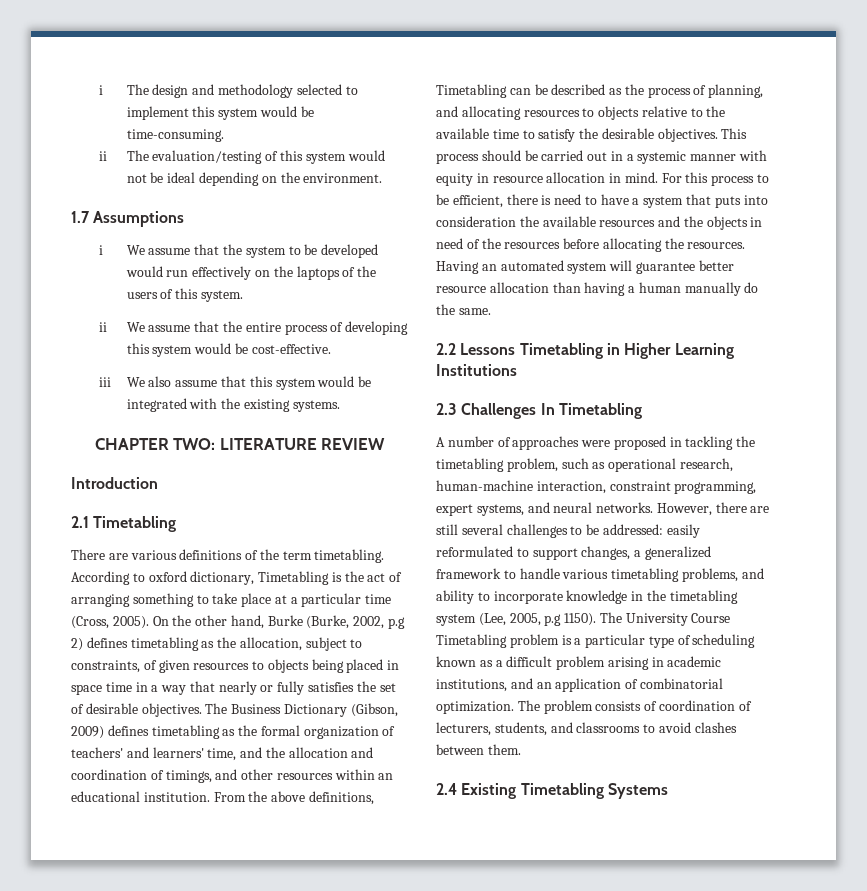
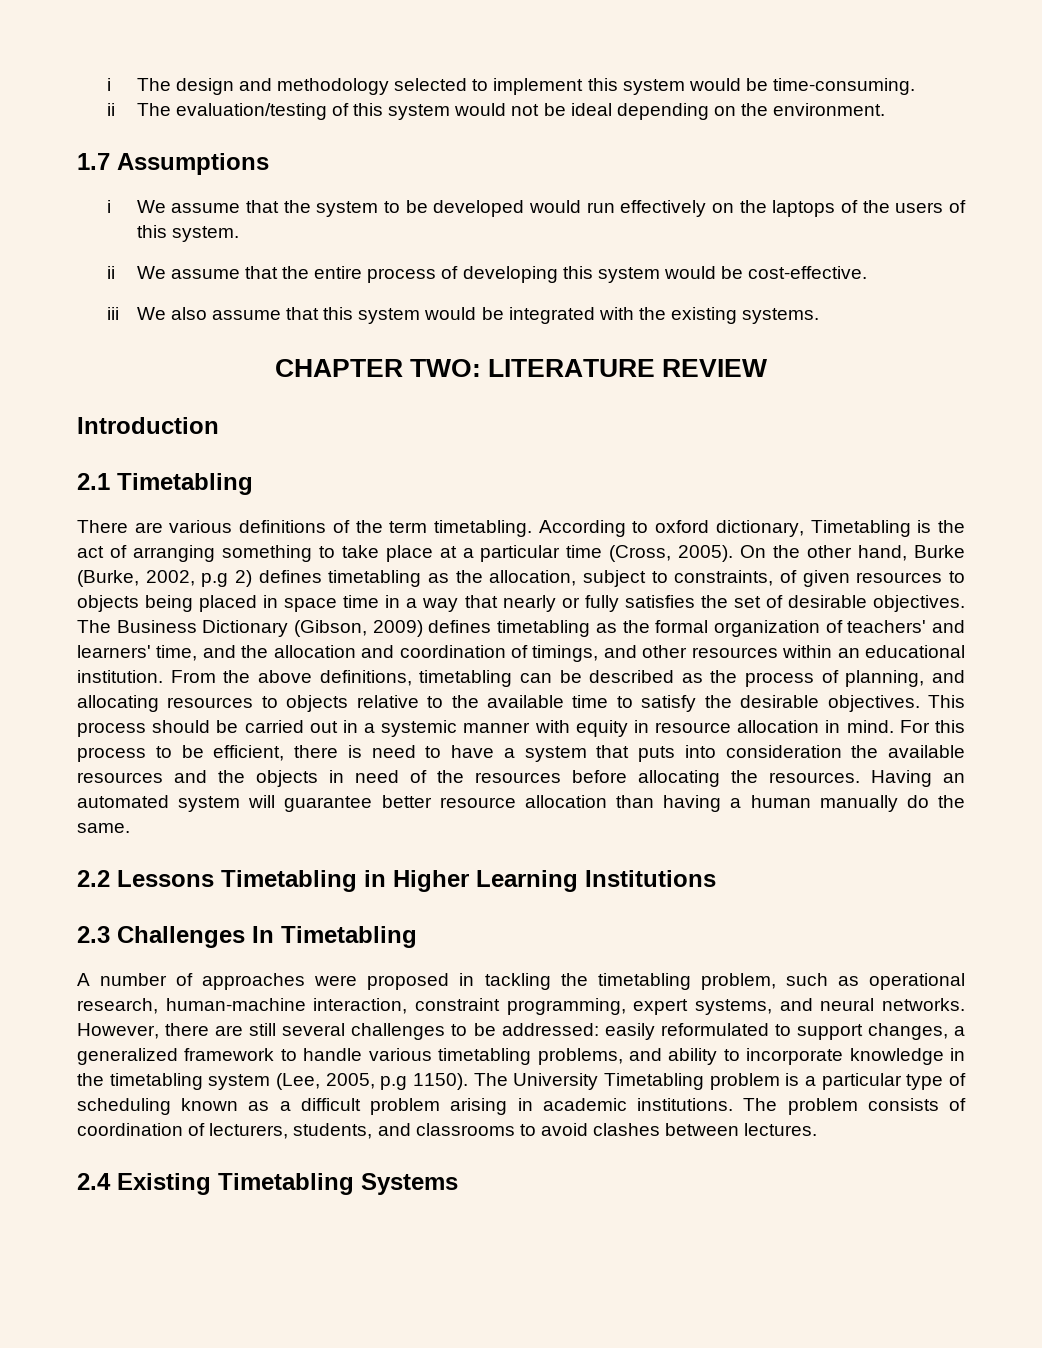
[436,84,507,98] Timetabling -> [419,670,513,687] timetabling
[691,613,731,623] Course -> (599, 1081) none
[436,678,723,692] [436,701,514,714] institutions, and an application of combinatorial optimization. -> [637,1098,734,1111] institutions.
[487,744,521,755] them. -> [744,1123,818,1136] lectures.

